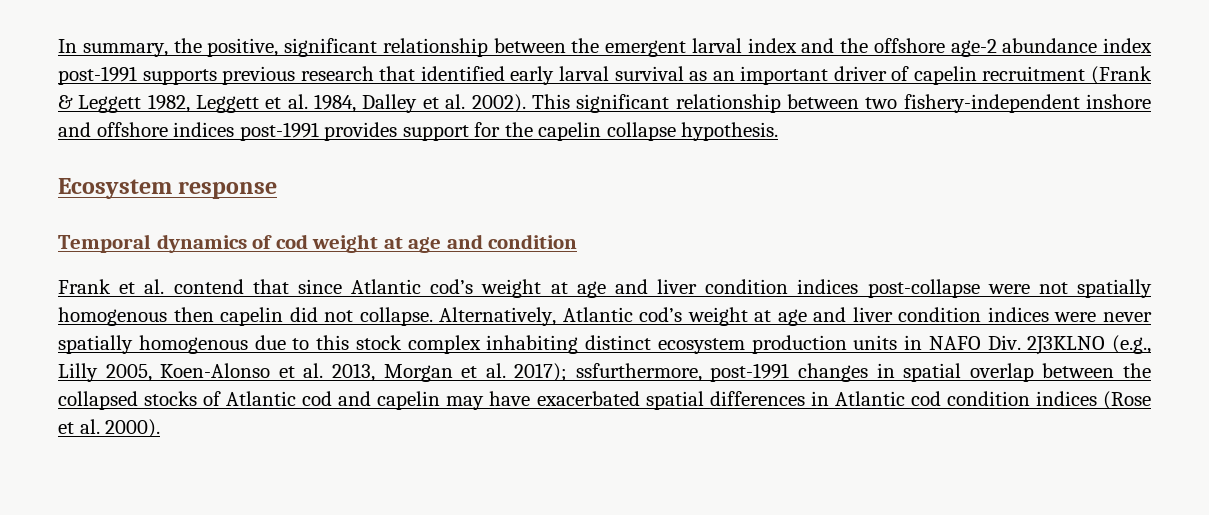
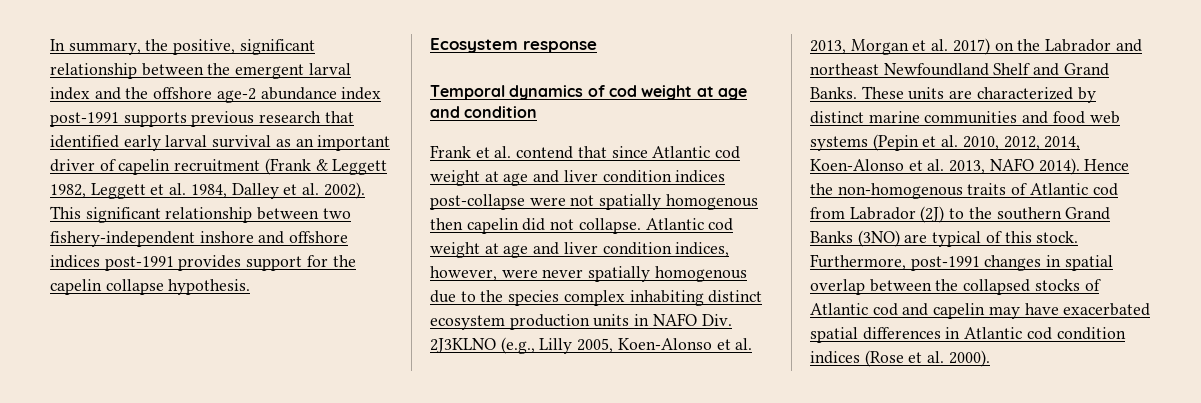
[430,279,474,294] cod’s -> [715,146,741,159] cod
[439,307,1049,326] Alternatively, Atlantic cod’s weight at age and liver condition indices -> [645,218,734,231] [430,242,730,258] [430,266,497,281] Atlantic cod weight at age and liver condition indices, however,
[316,335,402,350] this stock -> [480,290,560,306] the species
[514,363,702,382] 2017); ssfurthermore, -> [952,38,1142,55] [810,63,1109,76] [810,86,1096,103] [810,111,1120,124] [810,134,1081,151] [810,158,1130,175] [810,183,1118,199] [810,206,1111,223] [810,230,1079,247] [810,254,906,270] 2017) on the Labrador and northeast Newfoundland Shelf and Grand Banks. These units are characterized by distinct marine communities and food web systems (Pepin et al. 2010, 2012, 2014, Koen-Alonso et al. 2013, NAFO 2014). Hence the non-homogenous traits of Atlantic cod from Labrador (2J) to the southern Grand Banks (3NO) are typical of this stock. Furthermore,

